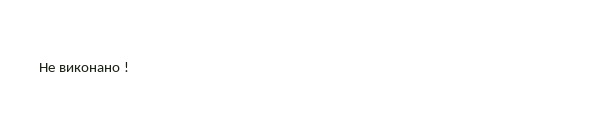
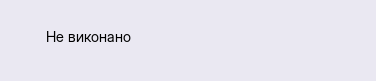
[123,62,129,72] ! -> (131, 38) none

